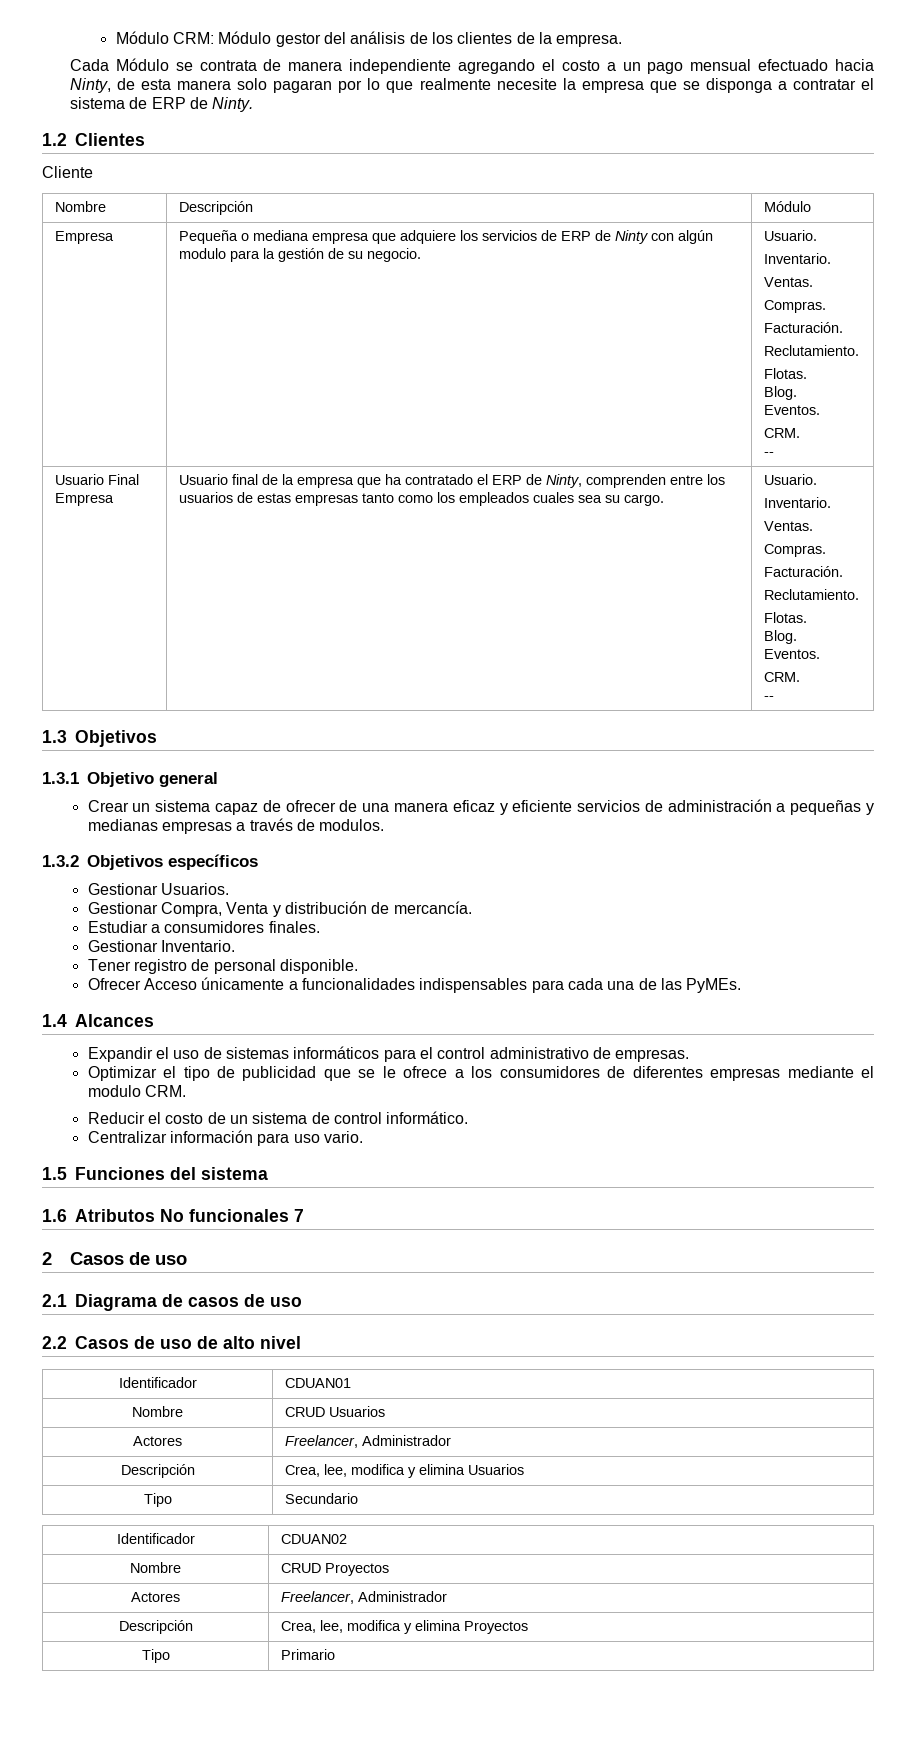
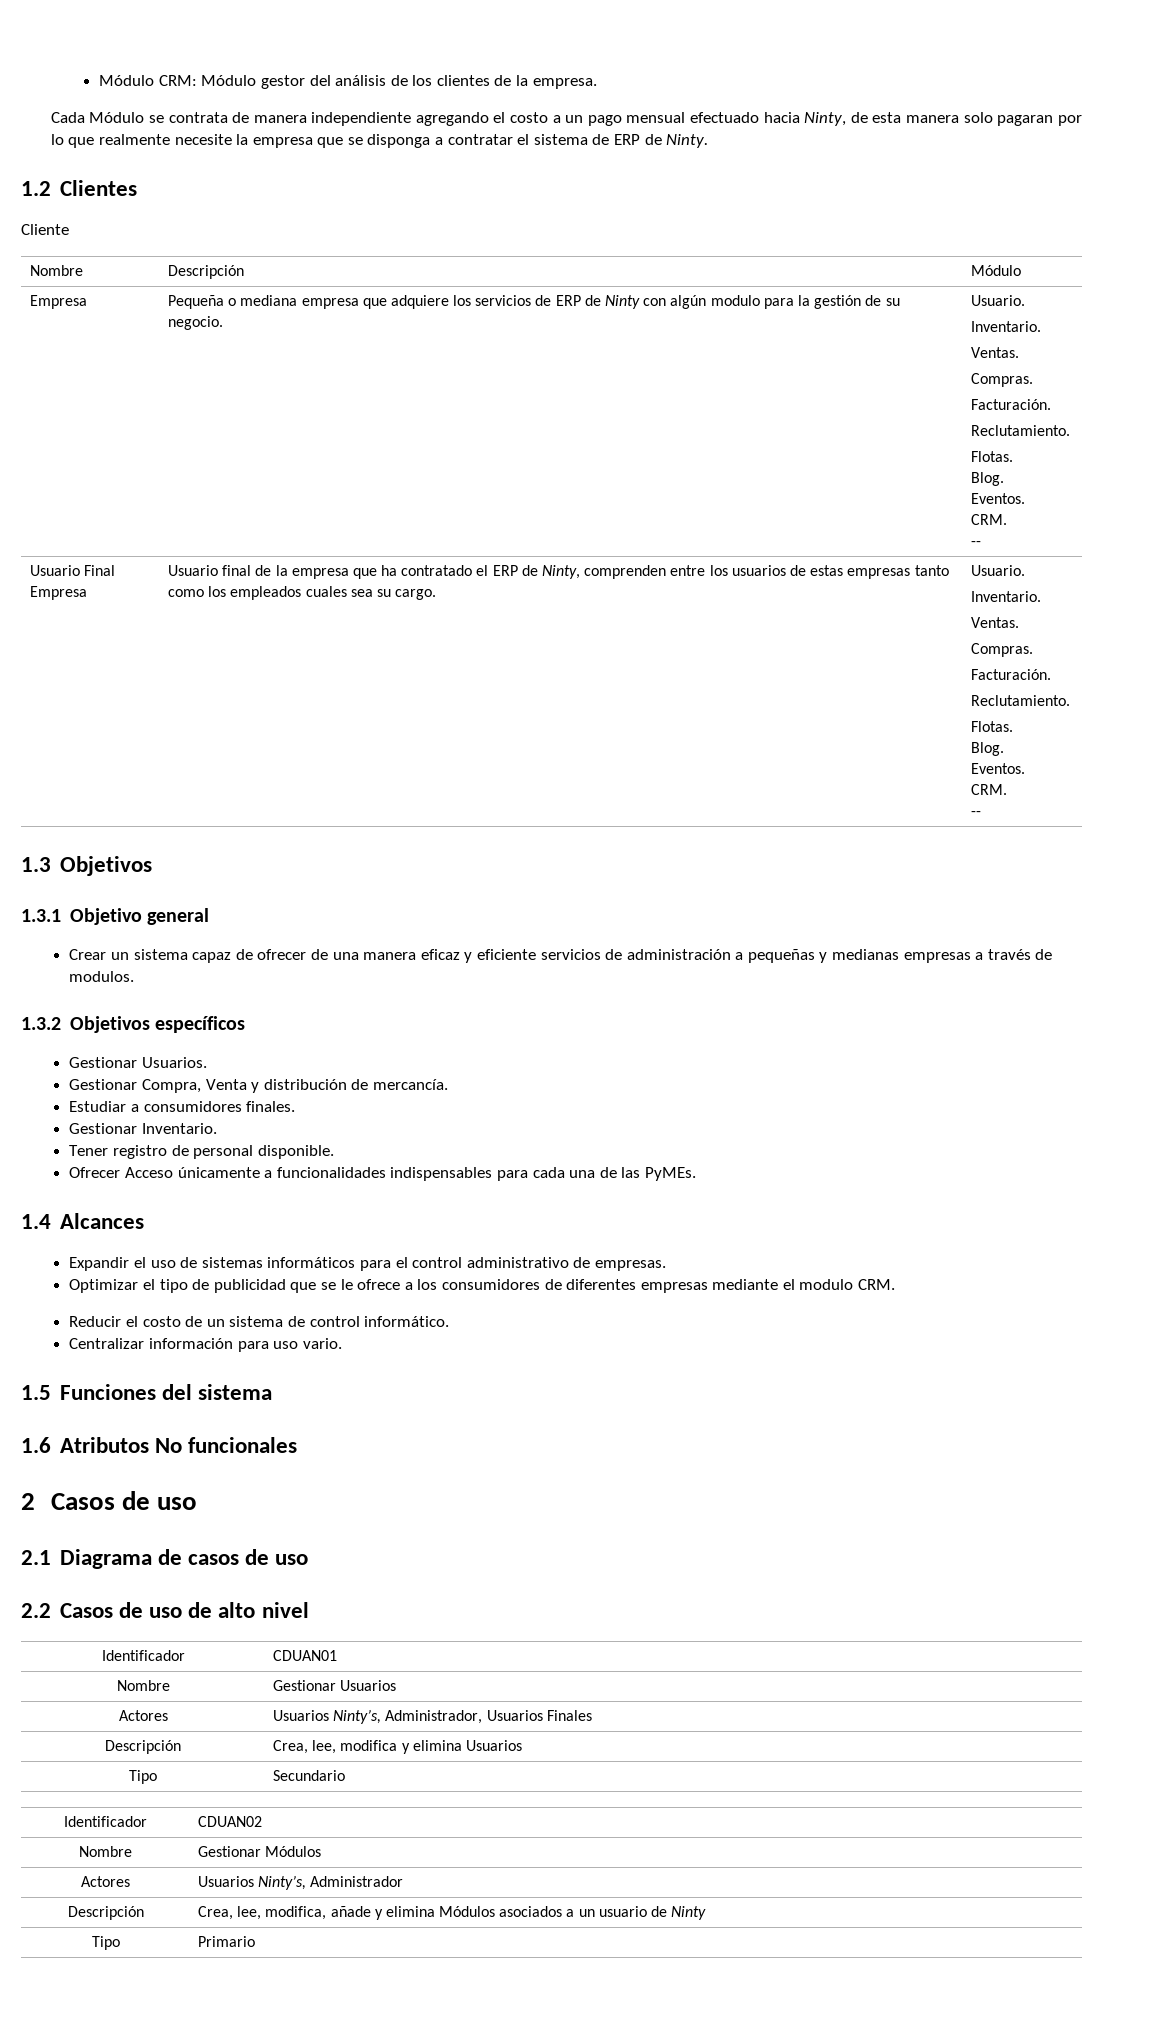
[294,1209,304,1222] 7 -> (297, 1445) none
[284,1407,325,1417] CRUD -> [273,1680,337,1691] Gestionar
[284,1435,451,1448] Freelancer, Administrador -> [273,1709,592,1724] Usuarios Ninty’s, Administrador, Usuarios Finales
[280,1563,389,1576] [131,1592,180,1602] [280,1591,447,1604] [118,1620,193,1634] [280,1620,528,1634] CRUD Proyectos // Actores | Freelancer, Administrador // Descripción | Crea, lee, modifica y elimina Proyectos -> [198,1846,322,1857] [81,1876,130,1887] [198,1875,404,1890] [67,1906,144,1920] [198,1906,707,1920] Gestionar Módulos // Actores | Usuarios Ninty’s, Administrador // Descripción | Crea, lee, modifica, añade y elimina Módulos asociados a un usuario de Ninty

